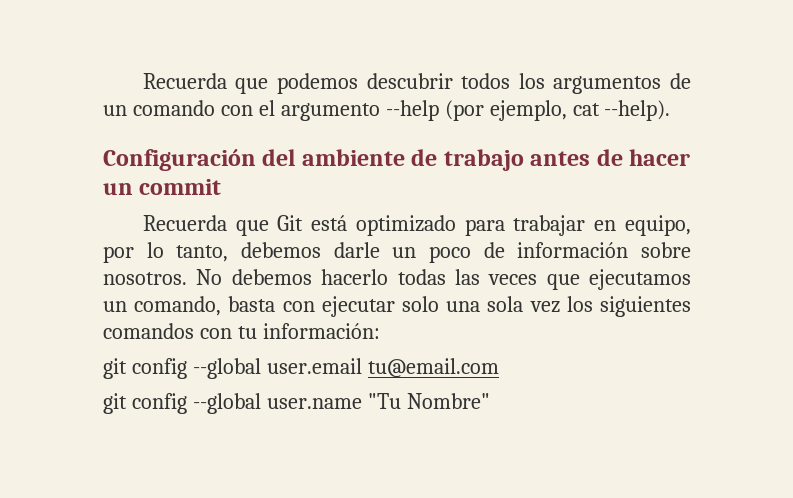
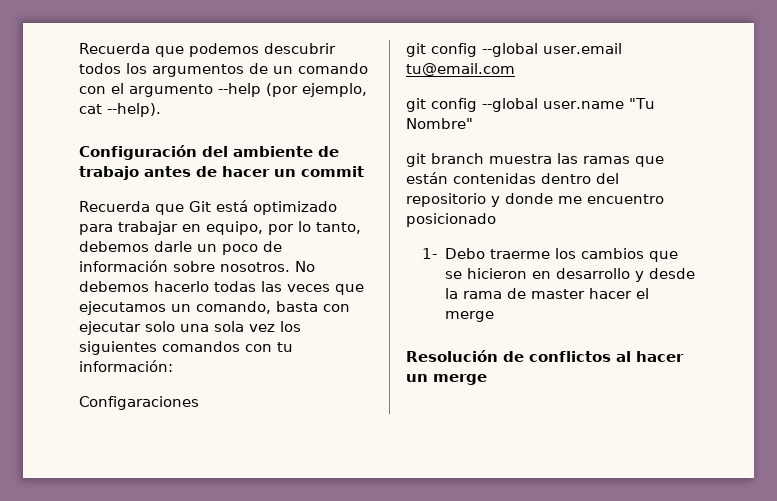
(380, 331) none -> [79,396,199,410] // Configaraciones
(490, 401) none -> [406,153,664,167] [406,172,619,184] [406,193,664,207] [406,213,496,227] [422,248,678,262] [444,268,695,282] [444,288,649,299] [444,311,494,322] [406,350,684,362] [406,374,487,385] // git branch muestra las ramas que están contenidas dentro del repositorio y donde me encuentro posicionado // 1- Debo traerme los cambios que se hicieron en desarrollo y desde la rama de master hacer el merge // Resolución de conflictos al hacer un merge

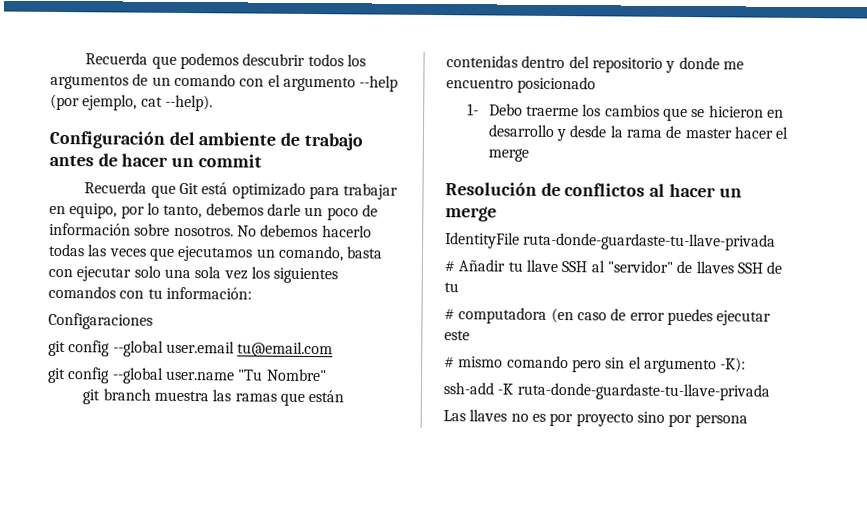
(487, 379) none -> [445,232,777,251] [444,259,783,274] [444,282,459,293] [444,307,772,326] [444,330,470,341] [444,355,747,374] [443,382,770,401] [443,409,748,428] // IdentityFile ruta-donde-guardaste-tu-llave-privada // # Añadir tu llave SSH al "servidor" de llaves SSH de tu // # computadora (en caso de error puedes ejecutar este // # mismo comando pero sin el argumento -K): // ssh-add -K ruta-donde-guardaste-tu-llave-privada // Las llaves no es por proyecto sino por persona

